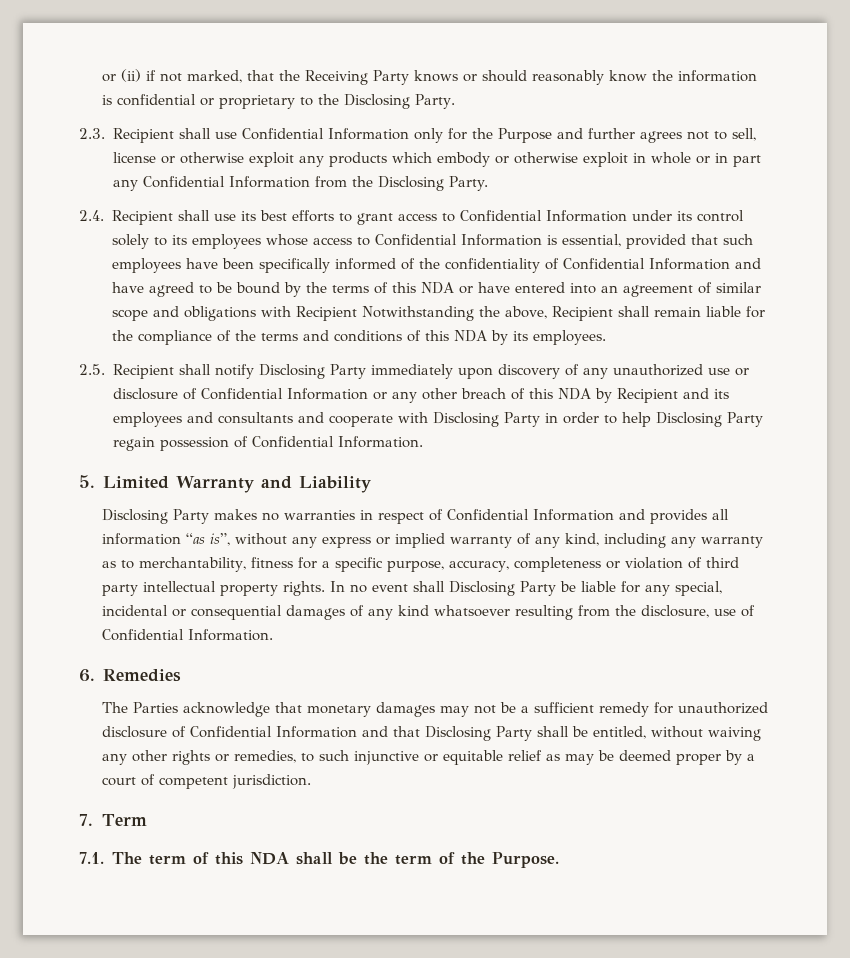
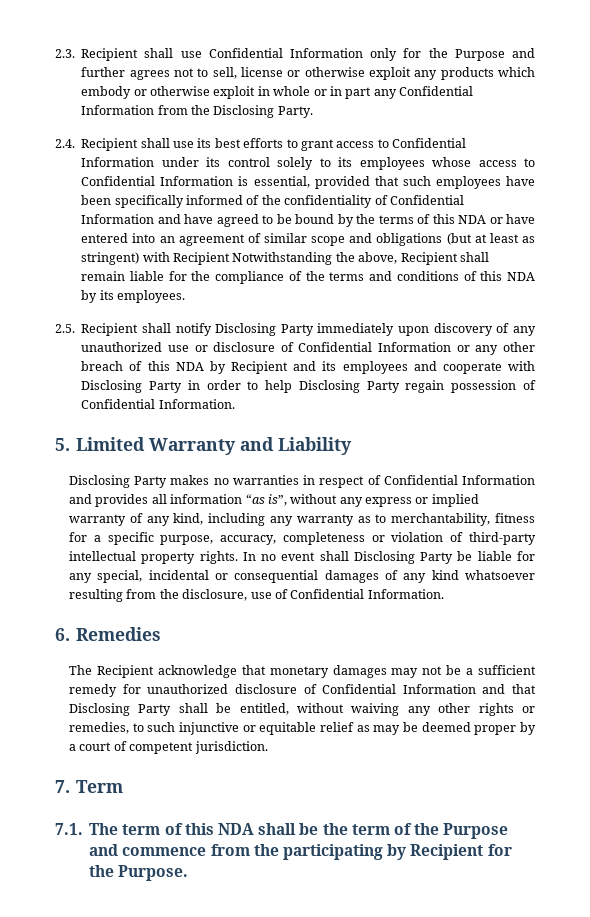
[101,69,757,85] [101,94,455,109] or (ii) if not marked, that the Receiving Party knows or should reasonably know the information is confidential or proprietary to the Disclosing Party. // -> (55, 53) none
(256, 313) none -> [446,233,535,245] [81,252,140,265] (but at least as stringent)
[217,412,324,424] consultants and -> (437, 366) none
[705,557,739,568] [101,584,138,596] third party -> [468,532,536,545] third-party
[132,702,178,713] Parties -> [96,665,154,678] Recipient
(485, 858) none -> [443,823,509,839] [89,844,512,860] [89,865,115,877] Purpose and commence from the participating by Recipient for the

